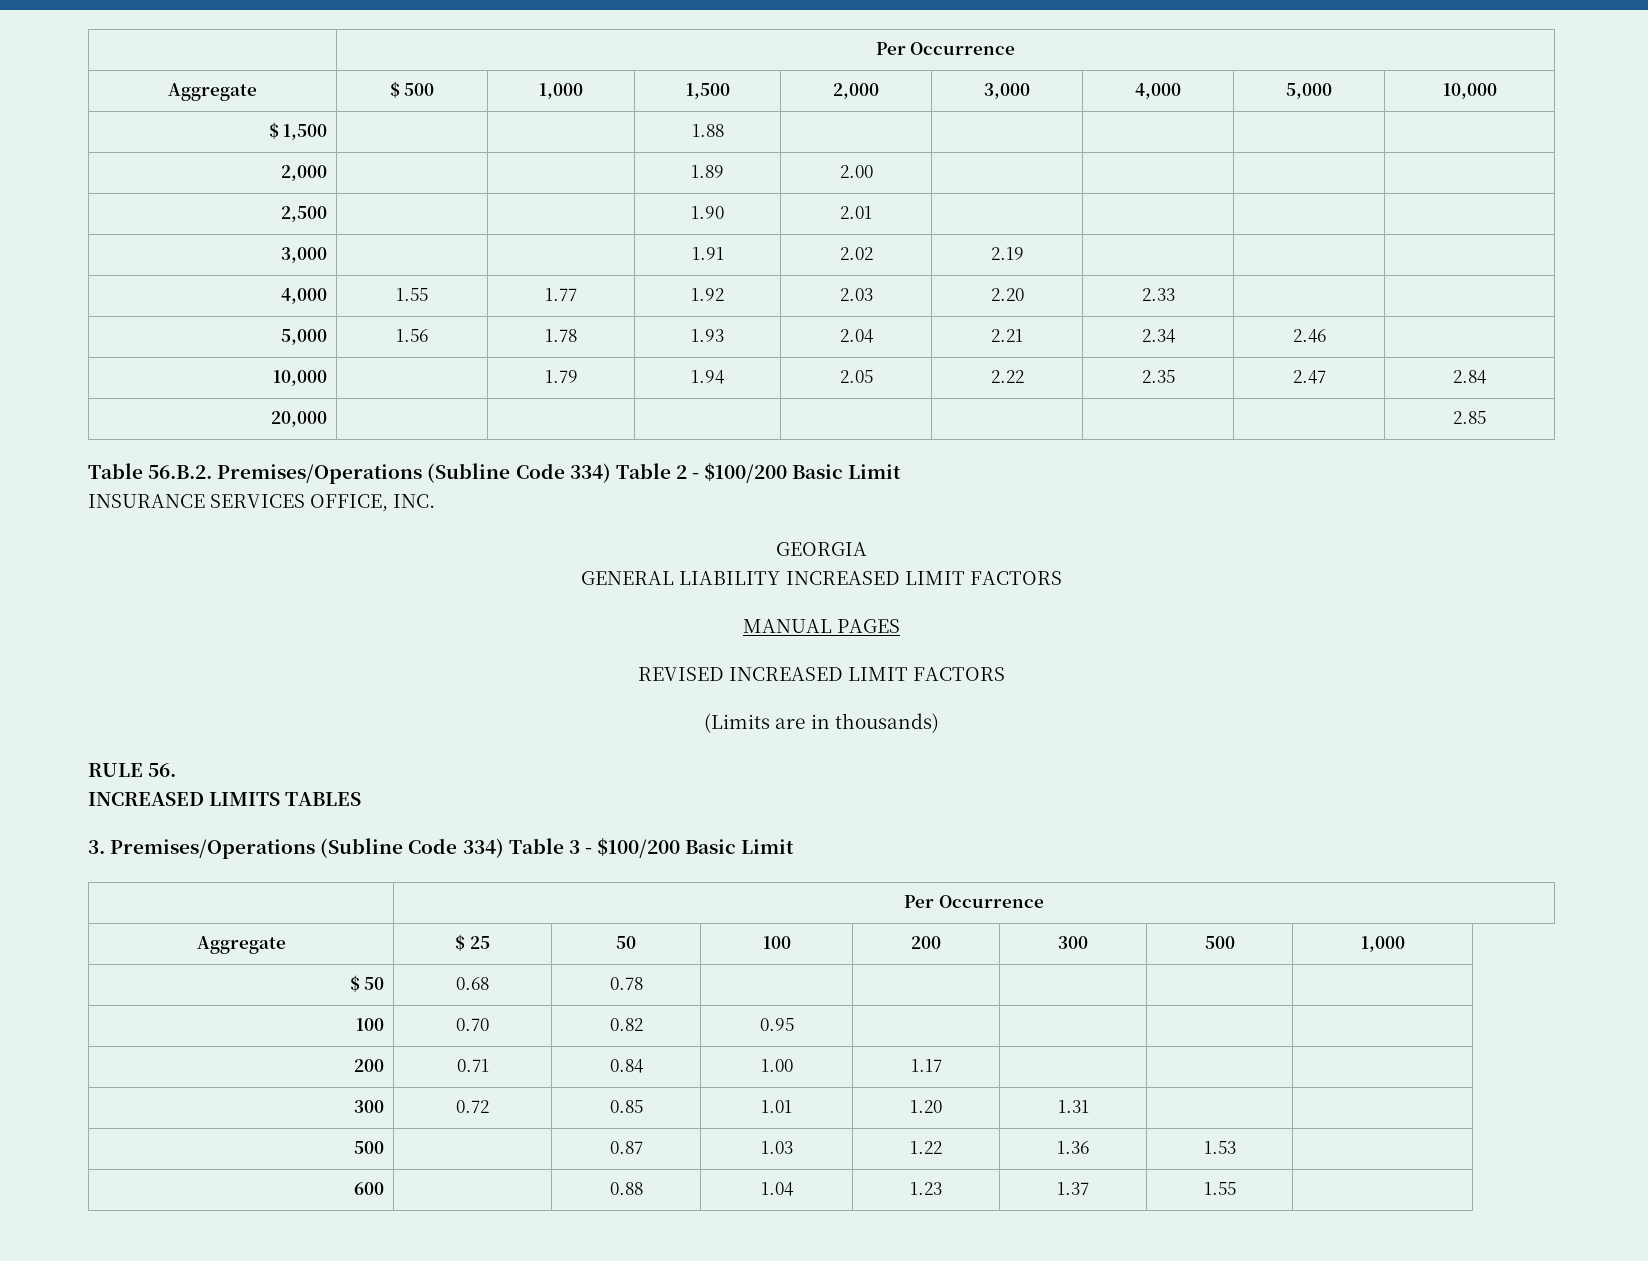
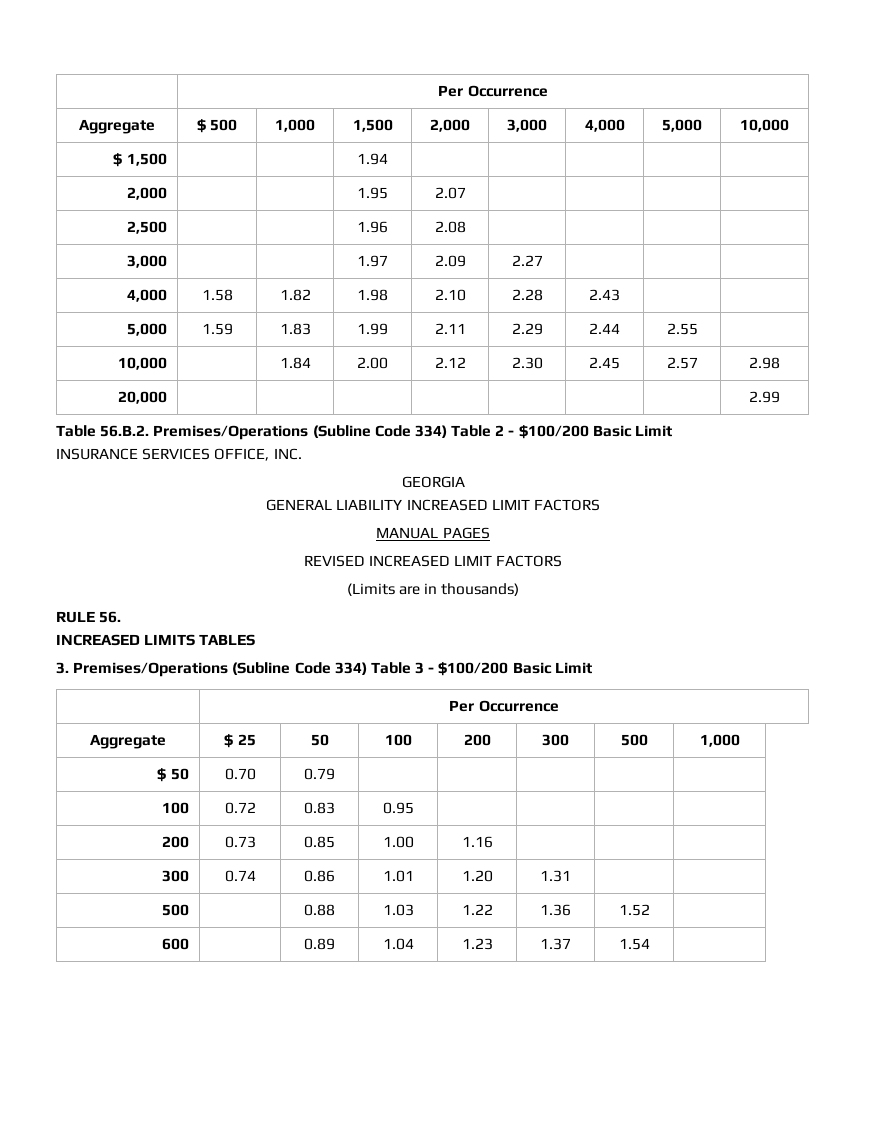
[691,124,724,137] 1.88 -> [357,153,388,165] 1.94
[691,165,724,178] [839,165,873,178] 1.89 | 2.00 -> [357,187,388,199] [434,187,466,199] 1.95 | 2.07
[691,206,724,219] [840,206,872,219] 1.90 | 2.01 -> [357,221,388,233] [434,221,466,233] 1.96 | 2.08
[691,247,724,260] [839,247,873,260] [990,247,1024,260] [281,288,328,304] [396,288,428,301] [545,288,577,301] [691,288,724,301] [839,288,873,301] [990,288,1024,301] [1141,288,1175,301] [281,329,328,345] [396,329,428,342] [545,329,577,342] [691,329,724,342] [839,329,874,343] [991,329,1023,342] [1141,329,1176,343] [1292,329,1326,343] [273,370,328,386] [544,370,578,383] [691,370,725,384] [839,370,873,383] [990,370,1024,383] [1141,370,1175,383] [1292,370,1326,384] [1453,370,1487,384] 1.91 | 2.02 | 2.19 | | | // 4,000 | 1.55 | 1.77 | 1.92 | 2.03 | 2.20 | 2.33 | | // 5,000 | 1.56 | 1.78 | 1.93 | 2.04 | 2.21 | 2.34 | 2.46 | // 10,000 | | 1.79 | 1.94 | 2.05 | 2.22 | 2.35 | 2.47 | 2.84 -> [357,255,388,267] [434,255,466,267] [511,255,543,266] [126,289,167,302] [201,289,233,301] [279,289,311,301] [357,289,388,301] [434,289,466,301] [511,289,543,301] [589,289,620,301] [126,323,167,336] [201,323,233,335] [279,323,311,335] [357,323,388,335] [434,323,466,334] [511,323,543,335] [589,323,620,334] [666,323,698,335] [117,357,167,370] [279,357,311,369] [357,357,388,369] [434,357,466,368] [511,357,543,369] [589,357,620,369] [666,357,698,369] [749,357,780,369] 1.97 | 2.09 | 2.27 | | | // 4,000 | 1.58 | 1.82 | 1.98 | 2.10 | 2.28 | 2.43 | | // 5,000 | 1.59 | 1.83 | 1.99 | 2.11 | 2.29 | 2.44 | 2.55 | // 10,000 | | 1.84 | 2.00 | 2.12 | 2.30 | 2.45 | 2.57 | 2.98
[1453,411,1486,424] 2.85 -> [749,391,780,403] 2.99
[456,977,489,990] [609,977,643,990] [356,1018,385,1031] [456,1018,489,1031] [609,1018,643,1031] 0.68 | 0.78 | | | | | // 100 | 0.70 | 0.82 -> [224,768,256,780] [304,768,335,780] [161,802,189,814] [224,802,256,814] [304,802,335,814] 0.70 | 0.79 | | | | | // 100 | 0.72 | 0.83
[456,1059,489,1072] [609,1059,644,1073] 0.71 | 0.84 -> [224,836,256,848] [304,836,335,848] 0.73 | 0.85
[910,1059,942,1072] [354,1100,385,1113] [456,1100,489,1113] [609,1100,643,1113] 1.17 | | | // 300 | 0.72 | 0.85 -> [461,836,493,848] [161,870,189,882] [224,870,256,882] [304,870,335,882] 1.16 | | | // 300 | 0.74 | 0.86
[609,1141,643,1154] 0.87 -> [304,904,335,916] 0.88
[1203,1141,1236,1154] 1.53 -> [618,904,650,916] 1.52
[609,1182,643,1195] 0.88 -> [304,938,335,950] 0.89
[1203,1182,1236,1195] 1.55 -> [618,938,650,950] 1.54

